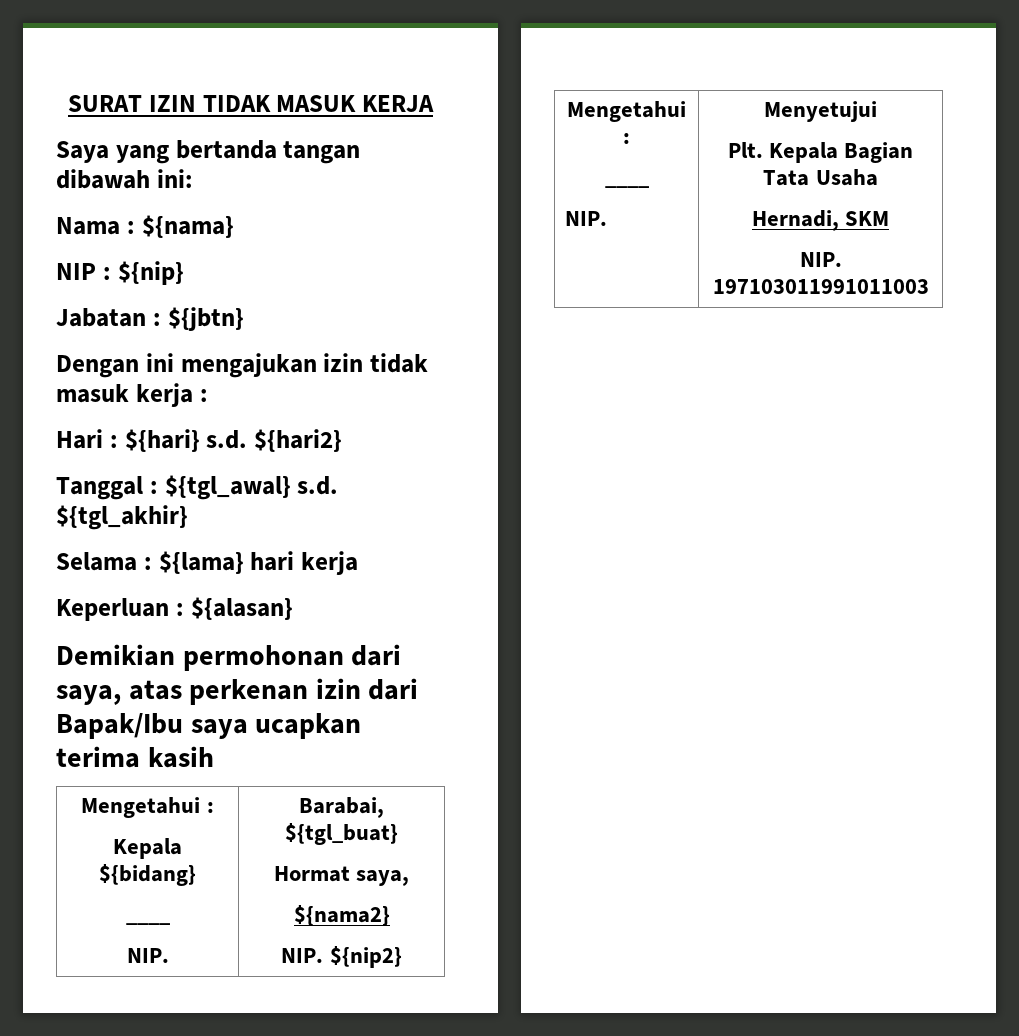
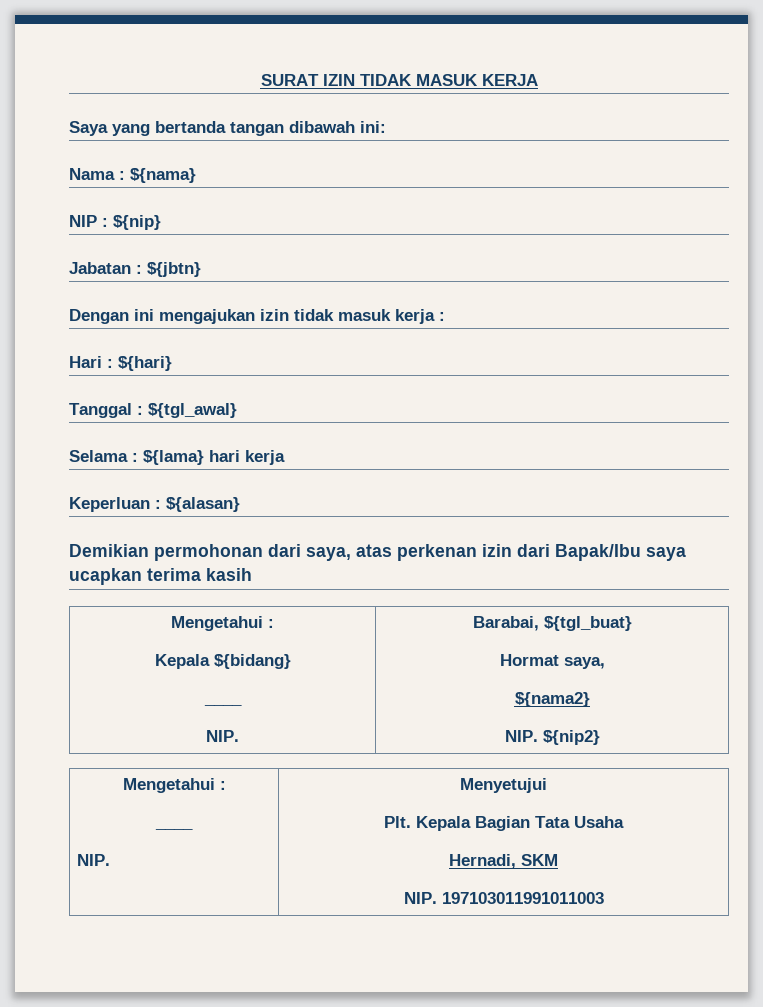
[206,429,342,452] s.d. ${hari2} -> (172, 363) none
[297,476,339,495] [56,505,188,530] s.d. ${tgl_akhir} -> (237, 410) none

